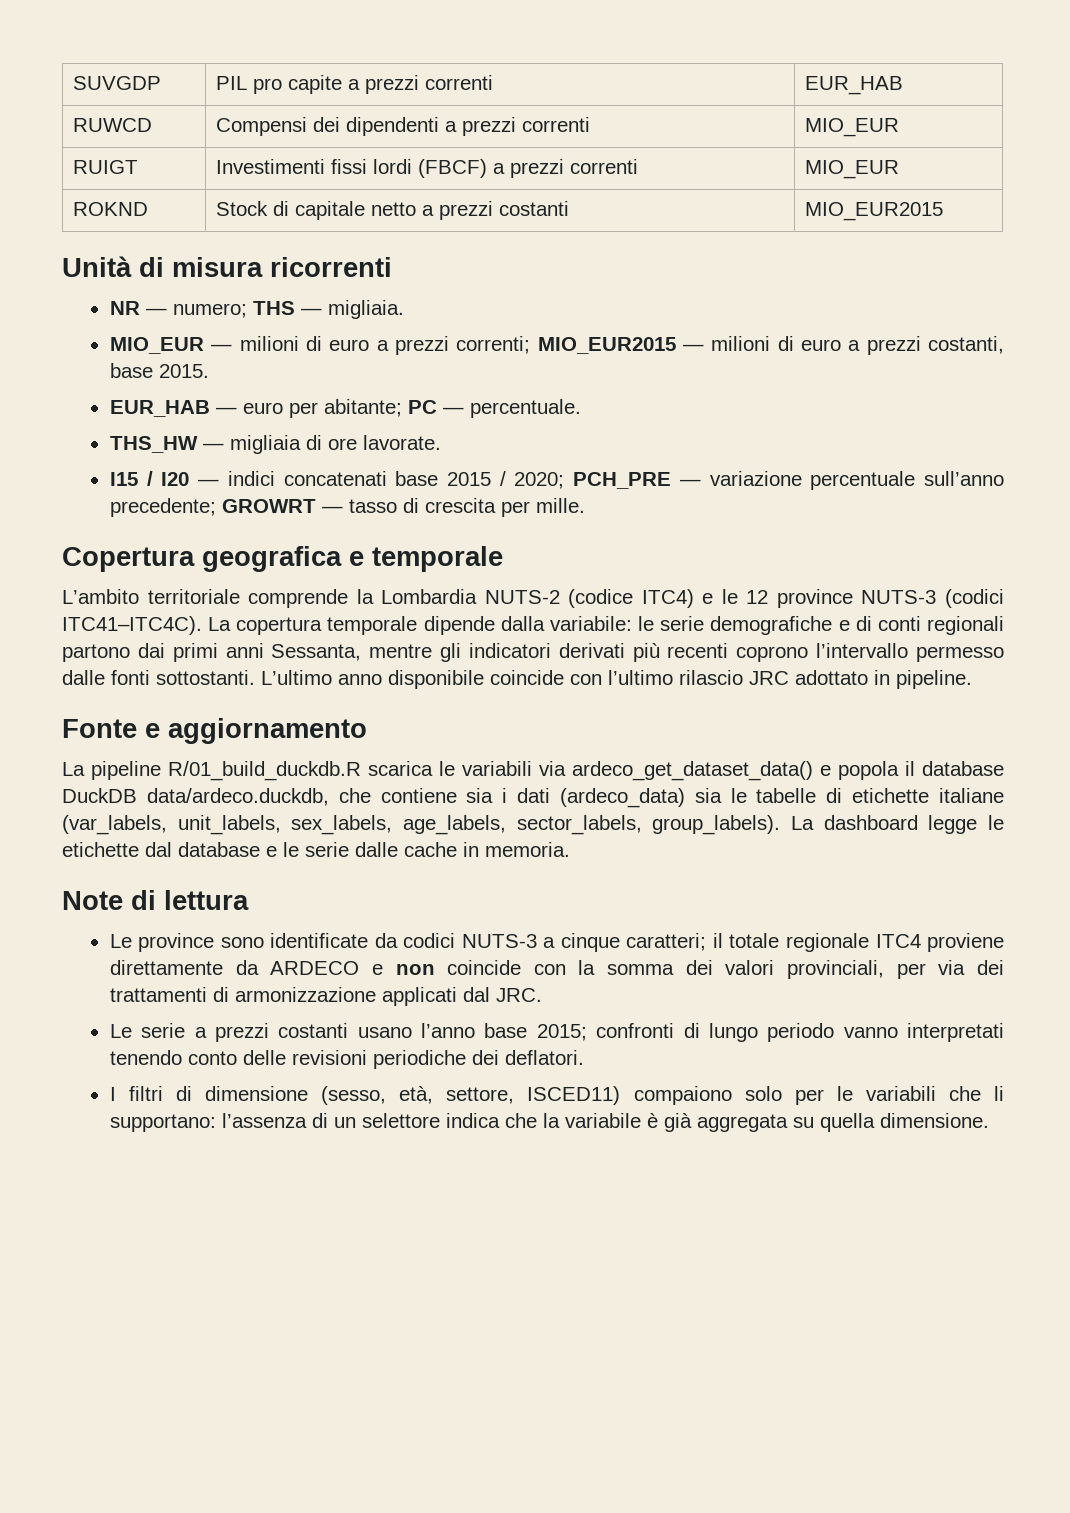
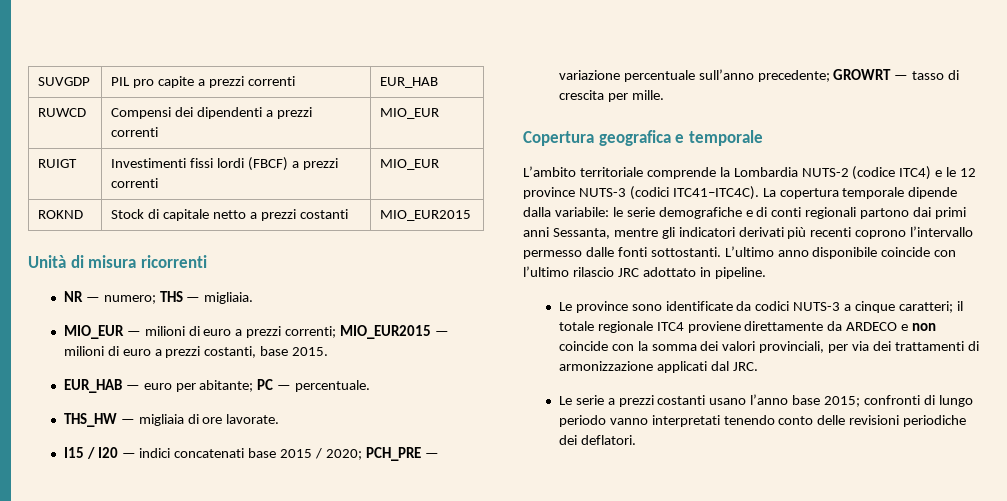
[62,718,367,744] [62,761,1004,781] [62,788,1004,808] [62,815,1004,835] [62,842,570,857] [62,890,249,910] // Fonte e aggiornamento // La pipeline R/01_build_duckdb.R scarica le variabili via ardeco_get_dataset_data() e popola il database DuckDB data/ardeco.duckdb, che contiene sia i dati (ardeco_data) sia le tabelle di etichette italiane (var_labels, unit_labels, sex_labels, age_labels, sector_labels, group_labels). La dashboard legge le etichette dal database e le serie dalle cache in memoria. // Note di lettura -> (766, 273) none
[109,1086,1005,1105] [109,1113,989,1132] // I filtri di dimensione (sesso, età, settore, ISCED11) compaiono solo per le variabili che li supportano: l’assenza di un selettore indica che la variabile è già aggregata su quella dimensione. -> (636, 440) none

